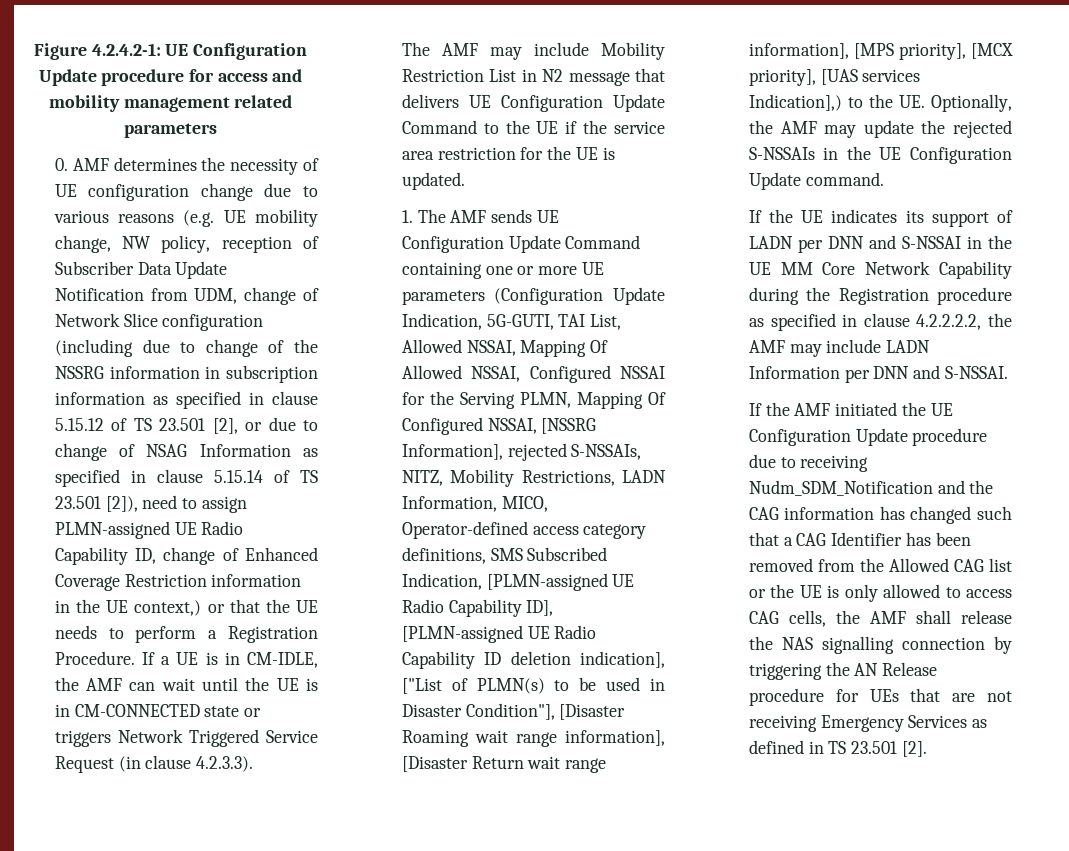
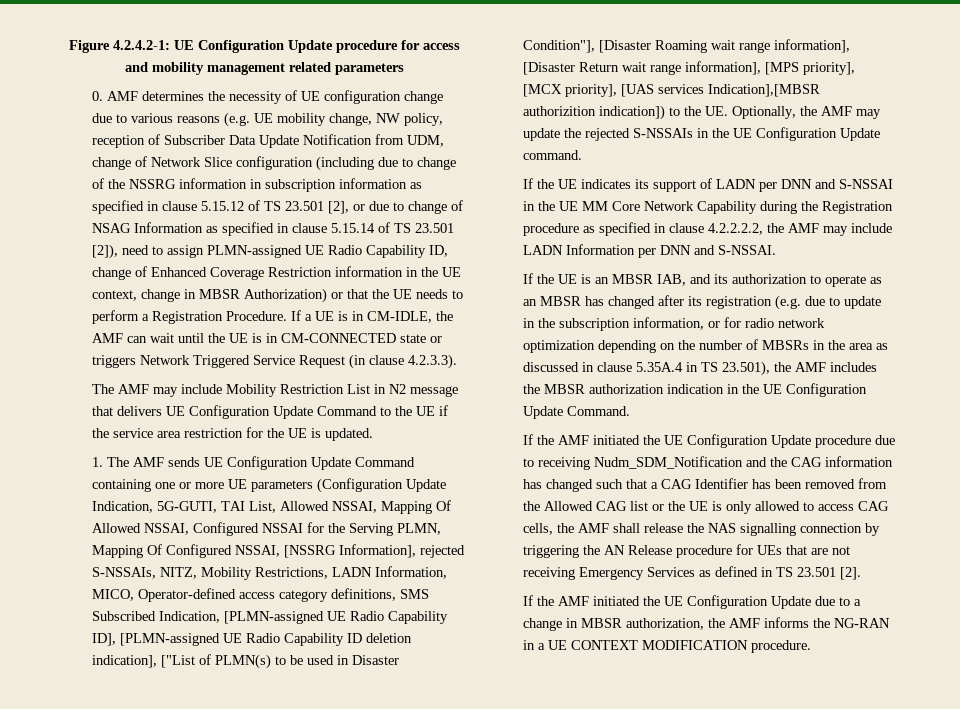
[134,600,202,616] context,) -> [92,288,328,303] context, change in MBSR Authorization)
[748,94,842,111] Indication],) -> [708,84,821,97] [523,105,666,120] Indication],[MBSR authorizition indication])
(1008, 372) none -> [523,273,883,287] [523,295,882,310] [523,317,826,331] [523,339,889,353] [523,361,878,376] [523,383,868,397] [523,406,631,419] // If the UE is an MBSR IAB, and its authorization to operate as an MBSR has changed after its registration (e.g. due to update in the subscription information, or for radio network optimization depending on the number of MBSRs in the area as discussed in clause 5.35A.4 in TS 23.501), the AMF includes the MBSR authorization indication in the UE Configuration Update Command.
(927, 749) none -> [523,595,862,609] [523,617,891,631] [523,640,812,653] // If the AMF initiated the UE Configuration Update due to a change in MBSR authorization, the AMF informs the NG-RAN in a UE CONTEXT MODIFICATION procedure.

